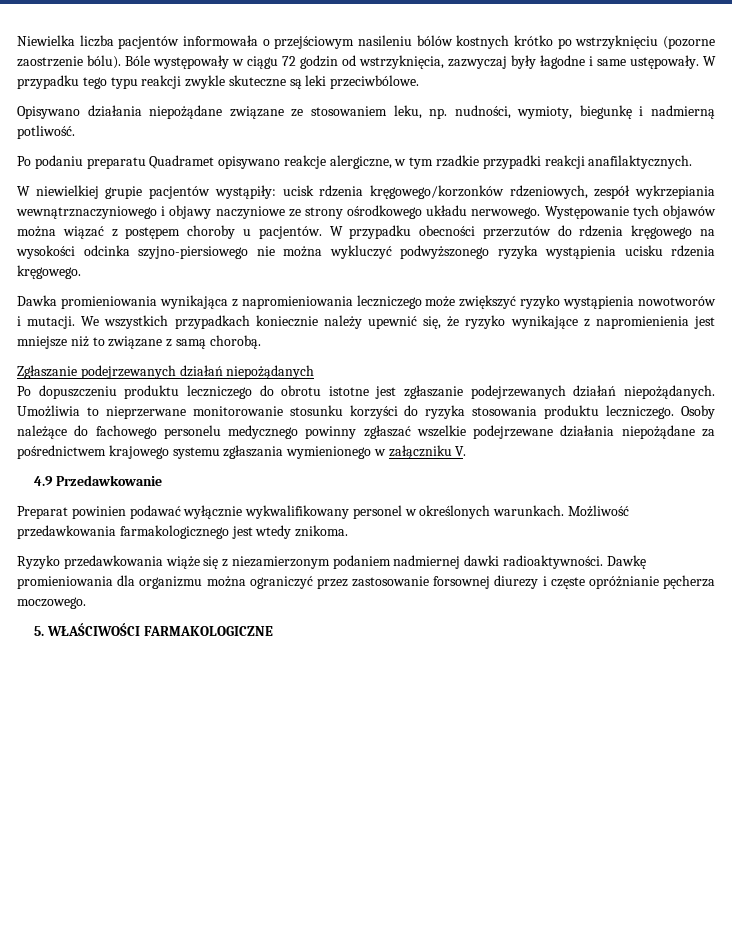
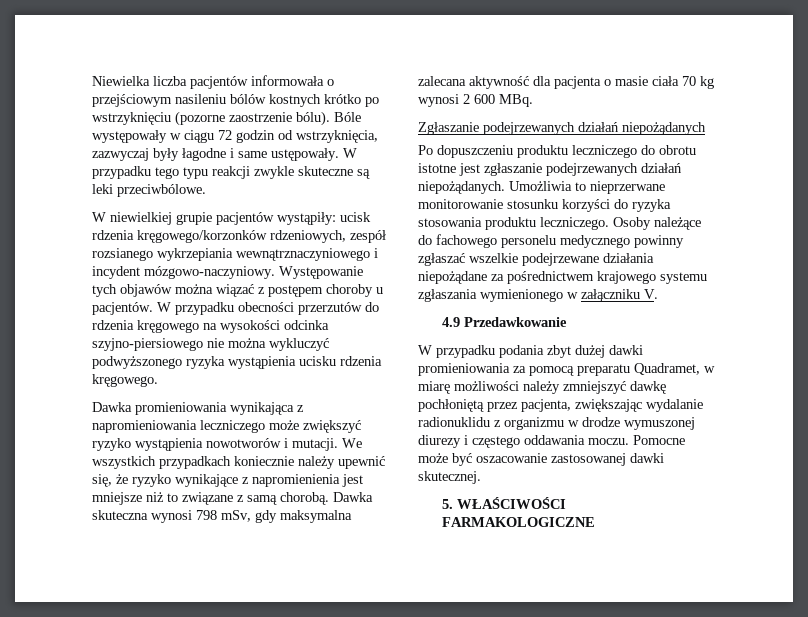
[17,105,715,119] [17,125,75,139] [17,155,693,169] // Opisywano działania niepożądane związane ze stosowaniem leku, np. nudności, wymioty, biegunkę i nadmierną potliwość. // Po podaniu preparatu Quadramet opisywano reakcje alergiczne, w tym rzadkie przypadki reakcji anafilaktycznych. -> (206, 190) none
(631, 192) none -> [92,248,153,261] rozsianego
[169,205,541,219] objawy naczyniowe ze strony ośrodkowego układu nerwowego. -> [92,266,275,279] incydent mózgowo-naczyniowy.
(261, 342) none -> [333,492,373,502] [92,510,352,523] [418,76,714,89] [418,94,533,107] Dawka skuteczna wynosi 798 mSv, gdy maksymalna zalecana aktywność dla pacjenta o masie ciała 70 kg wynosi 2 600 MBq.
[17,505,630,519] [17,525,349,539] [17,555,646,569] [17,575,715,589] [17,597,86,609] Preparat powinien podawać wyłącznie wykwalifikowany personel w określonych warunkach. Możliwość przedawkowania farmakologicznego jest wtedy znikoma. // Ryzyko przedawkowania wiąże się z niezamierzonym podaniem nadmiernej dawki radioaktywności. Dawkę promieniowania dla organizmu można ograniczyć przez zastosowanie forsownej diurezy i częste opróżnianie pęcherza moczowego. -> [418,345,643,358] [418,363,715,376] [418,381,666,394] [418,399,703,412] [418,417,695,430] [418,435,685,448] [418,453,664,466] [418,471,481,484] W przypadku podania zbyt dużej dawki promieniowania za pomocą preparatu Quadramet, w miarę możliwości należy zmniejszyć dawkę pochłoniętą przez pacjenta, zwiększając wydalanie radionuklidu z organizmu w drodze wymuszonej diurezy i częstego oddawania moczu. Pomocne może być oszacowanie zastosowanej dawki skutecznej.

